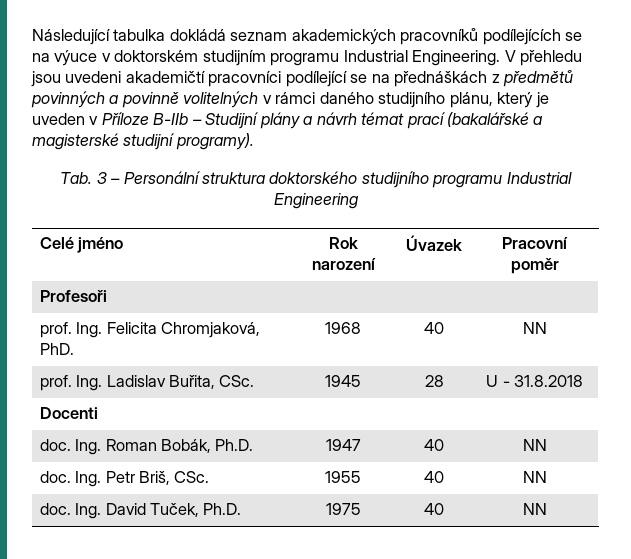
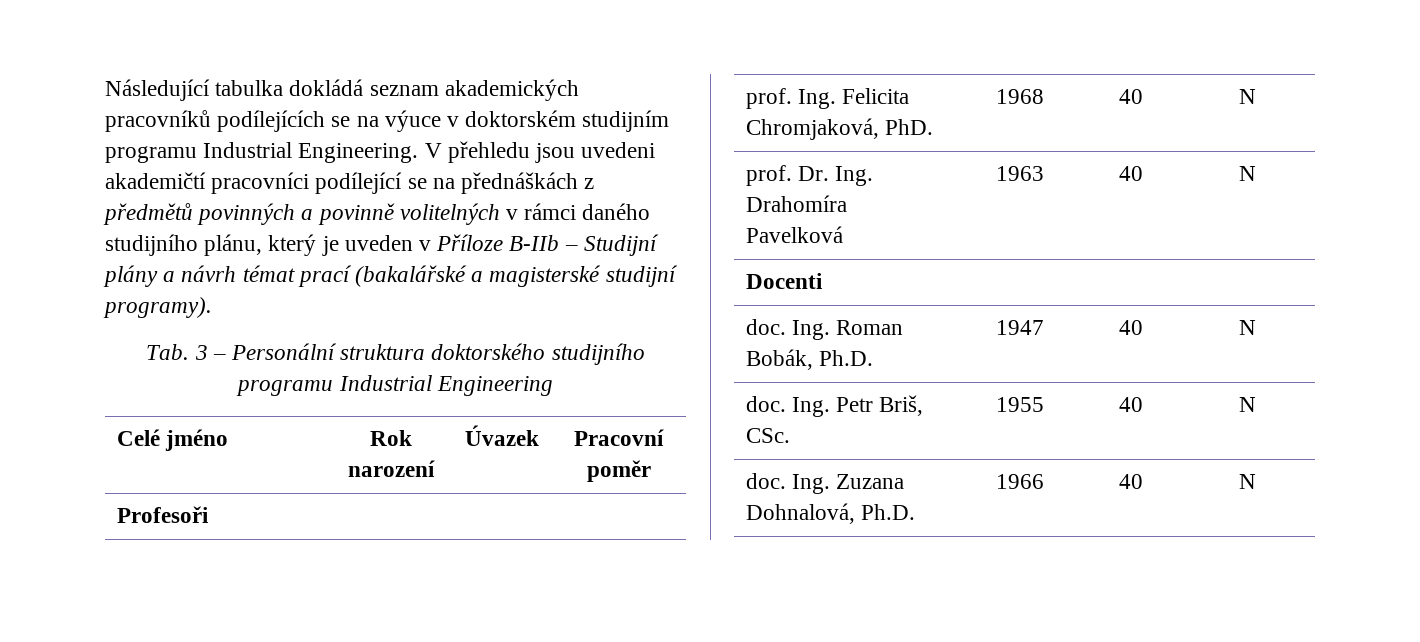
[522,322,547,334] [39,375,255,391] [325,375,361,387] [424,375,444,387] [486,375,583,387] NN // prof. Ing. Ladislav Buřita, CSc. | 1945 | 28 | U - 31.8.2018 -> [1239,89,1256,104] [745,165,874,186] [745,195,847,212] [745,226,843,243] [995,166,1044,181] [1119,166,1143,181] [1239,166,1256,181] N // prof. Dr. Ing. Drahomíra Pavelková | 1963 | 40 | N
[522,439,547,451] NN -> [1239,320,1256,335] N
[522,471,547,483] [39,503,242,519] [325,503,361,515] [424,503,444,515] [522,503,547,515] NN // doc. Ing. David Tuček, Ph.D. | 1975 | 40 | NN -> [1239,397,1256,412] [745,473,905,494] [745,503,915,524] [995,474,1044,489] [1119,474,1143,489] [1239,474,1256,489] N // doc. Ing. Zuzana Dohnalová, Ph.D. | 1966 | 40 | N

